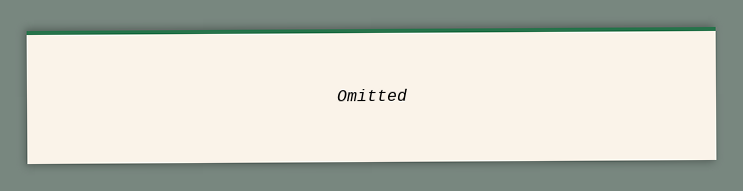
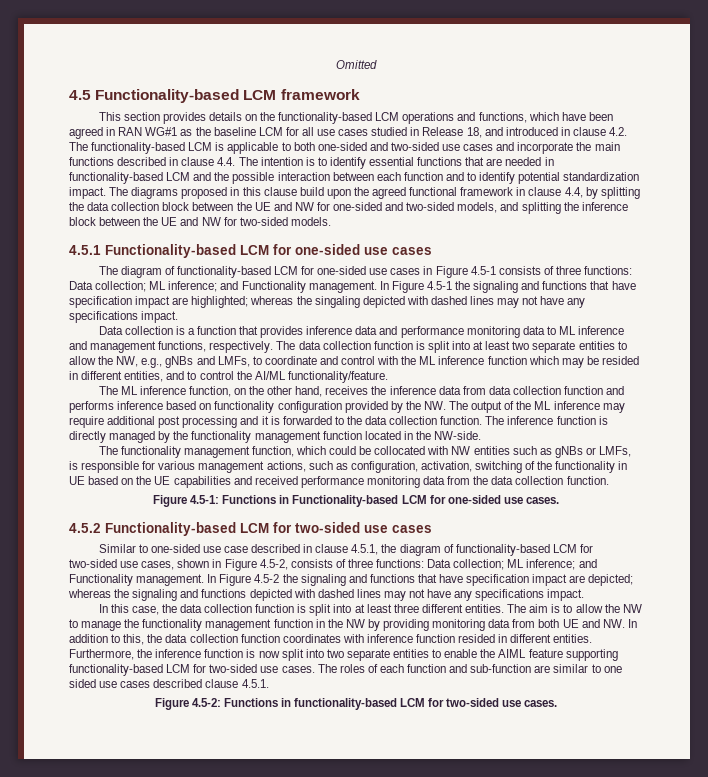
(408, 95) none -> [69,89,360,103] [98,112,613,124] [69,127,628,139] [69,142,620,154] [69,157,554,169] [69,172,640,184] [69,187,640,199] [69,202,628,214] [69,217,331,226] [69,244,432,258] [98,266,633,278] [69,281,636,293] [69,296,586,308] [69,311,179,323] [98,326,625,338] [69,341,627,353] [69,356,639,368] [69,371,388,383] [98,386,625,397] [69,401,625,413] [69,416,608,428] [69,431,482,443] [98,446,632,458] [69,461,628,473] [69,476,609,488] [153,495,559,507] [69,522,432,536] [98,544,593,556] [69,559,597,571] [69,574,634,586] [68,589,585,601] [98,604,642,616] [69,619,637,631] [69,634,593,645] [69,649,618,661] [69,664,622,676] [69,679,269,688] [154,698,558,710] // 4.5 Functionality-based LCM framework // This section provides details on the functionality-based LCM operations and functions, which have been agreed in RAN WG#1 as the baseline LCM for all use cases studied in Release 18, and introduced in clause 4.2. The functionality-based LCM is applicable to both one-sided and two-sided use cases and incorporate the main functions described in clause 4.4. The intention is to identify essential functions that are needed in functionality-based LCM and the possible interaction between each function and to identify potential standardization impact. The diagrams proposed in this clause build upon the agreed functional framework in clause 4.4, by splitting the data collection block between the UE and NW for one-sided and two-sided models, and splitting the inference block between the UE and NW for two-sided models. // 4.5.1 Functionality-based LCM for one-sided use cases // The diagram of functionality-based LCM for one-sided use cases in Figure 4.5-1 consists of three functions: Data collection; ML inference; and Functionality management. In Figure 4.5-1 the signaling and functions that have specification impact are highlighted; whereas the singaling depicted with dashed lines may not have any specifications impact. // Data collection is a function that provides inference data and performance monitoring data to ML inference and management functions, respectively. The data collection function is split into at least two separate entities to allow the NW, e.g., gNBs and LMFs, to coordinate and control with the ML inference function which may be resided in different entities, and to control the AI/ML functionality/feature. // The ML inference function, on the other hand, receives the inference data from data collection function and performs inference based on functionality configuration provided by the NW. The output of the ML inference may require additional post processing and it is forwarded to the data collection function. The inference function is directly managed by the functionality management function located in the NW-side. // The functionality management function, which could be collocated with NW entities such as gNBs or LMFs, is responsible for various management actions, such as configuration, activation, switching of the functionality in UE based on the UE capabilities and received performance monitoring data from the data collection function. // Figure 4.5-1: Functions in Functionality-based LCM for one-sided use cases. // 4.5.2 Functionality-based LCM for two-sided use cases // Similar to one-sided use case described in clause 4.5.1, the diagram of functionality-based LCM for two-sided use cases, shown in Figure 4.5-2, consists of three functions: Data collection; ML inference; and Functionality management. In Figure 4.5-2 the signaling and functions that have specification impact are depicted; whereas the signaling and functions depicted with dashed lines may not have any specifications impact. // In this case, the data collection function is split into at least three different entities. The aim is to allow the NW to manage the functionality management function in the NW by providing monitoring data from both UE and NW. In addition to this, the data collection function coordinates with inference function resided in different entities. Furthermore, the inference function is now split into two separate entities to enable the AIML feature supporting functionality-based LCM for two-sided use cases. The roles of each function and sub-function are similar to one sided use cases described clause 4.5.1. // Figure 4.5-2: Functions in functionality-based LCM for two-sided use cases.

